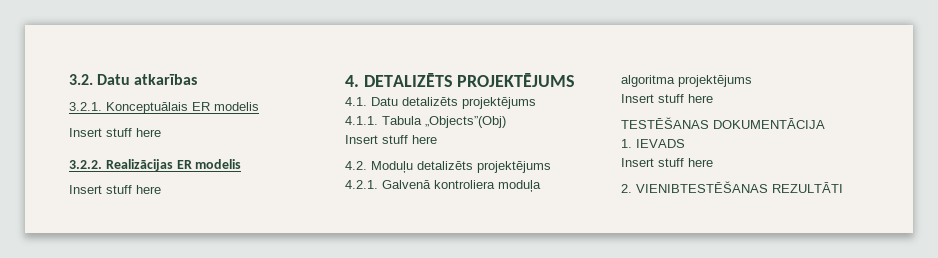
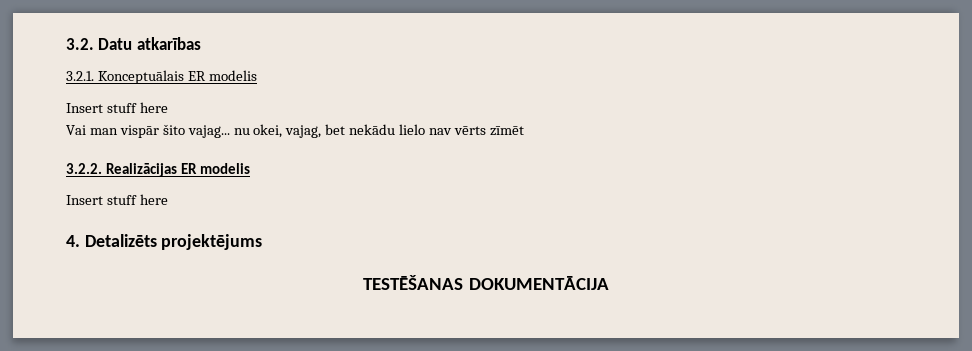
(161, 132) none -> [66,124,524,138] // Vai man vispār šito vajag... nu okei, vajag, bet nekādu lielo nav vērts zīmēt
[363,73,576,87] [345,97,536,109] [345,116,506,128] [345,135,437,144] [345,161,551,173] [345,180,541,192] [621,75,752,87] [621,94,713,103] [621,117,825,129] [621,139,685,148] [621,158,713,167] [621,181,843,193] DETALIZĒTS PROJEKTĒJUMS // 4.1. Datu detalizēts projektējums // 4.1.1. Tabula „Objects”(Obj) // Insert stuff here // 4.2. Moduļu detalizēts projektējums // 4.2.1. Galvenā kontroliera moduļa algoritma projektējums // Insert stuff here // TESTĒŠANAS DOKUMENTĀCIJA // 1. IEVADS // Insert stuff here // 2. VIENIBTESTĒŠANAS REZULTĀTI -> [84,234,263,250] [363,275,609,290] Detalizēts projektējums // TESTĒŠANAS DOKUMENTĀCIJA

